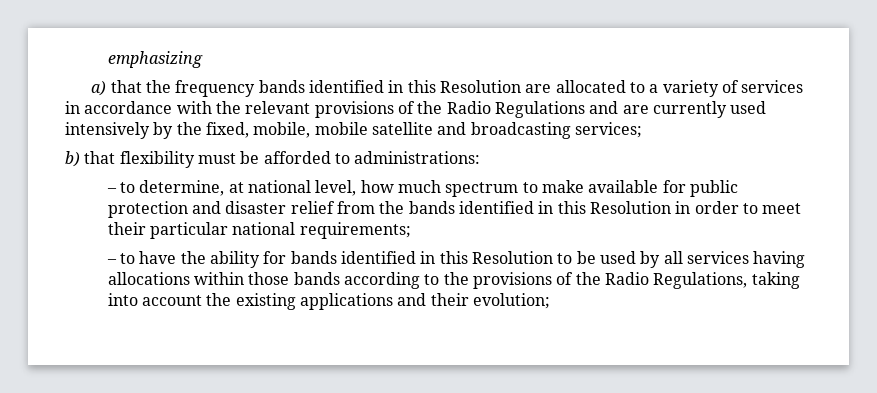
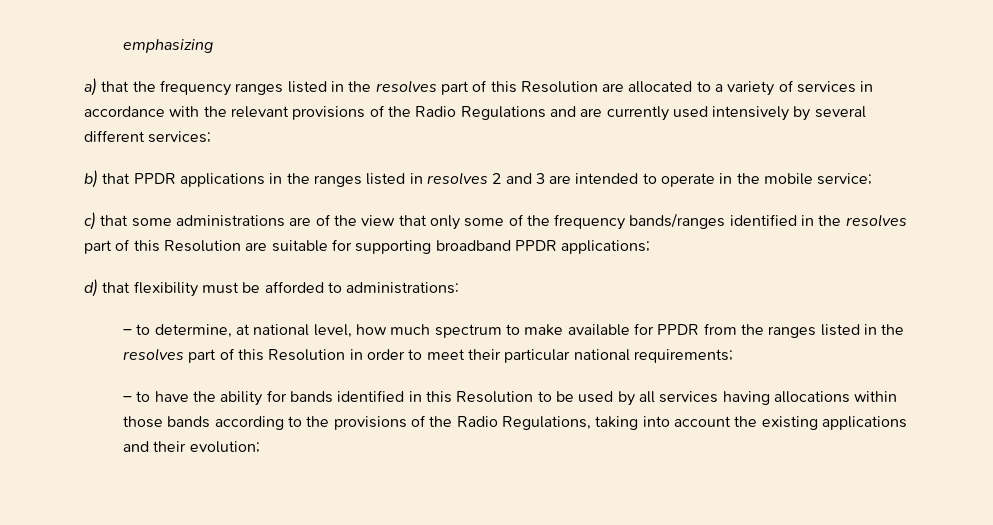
[258,80,404,93] bands identified in -> [235,80,488,95] ranges listed in the resolves part of
[176,122,642,139] [65,151,80,167] the fixed, mobile, mobile satellite and broadcasting services; // b) -> [814,106,866,118] [84,130,212,143] [84,170,873,188] [84,212,907,230] [84,239,651,254] [84,279,98,297] several different services; // b) that PPDR applications in the ranges listed in resolves 2 and 3 are intended to operate in the mobile service; // c) that some administrations are of the view that only some of the frequency bands/ranges identified in the resolves part of this Resolution are suitable for supporting broadband PPDR applications; // d)
[689,180,738,197] [107,201,554,218] public protection and disaster relief from the bands identified in -> [657,323,905,338] [123,348,235,363] PPDR from the ranges listed in the resolves part of

